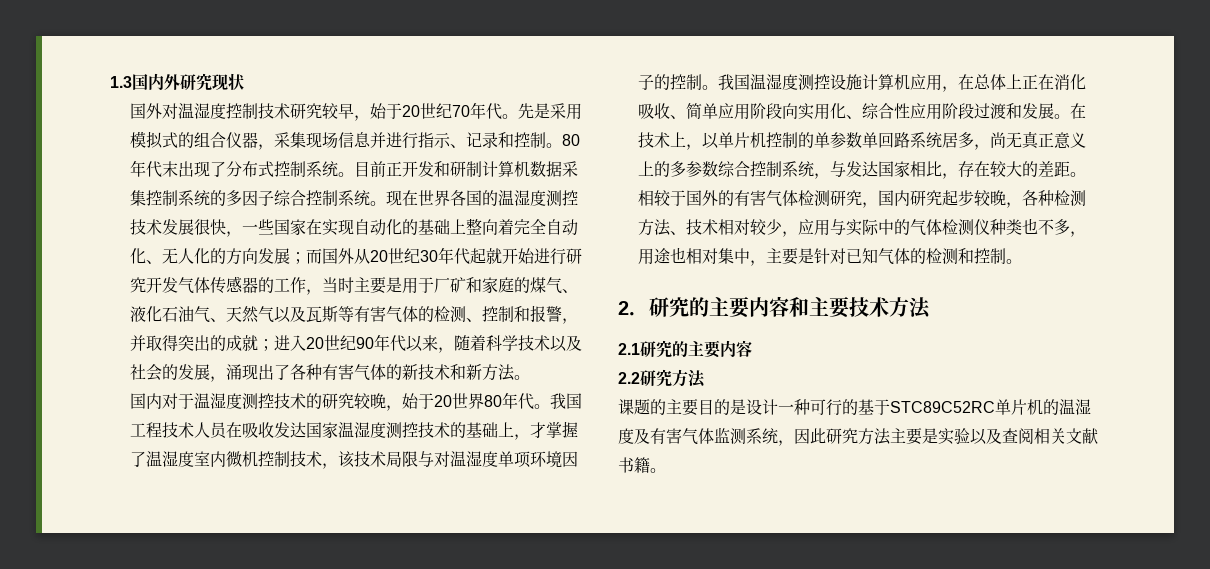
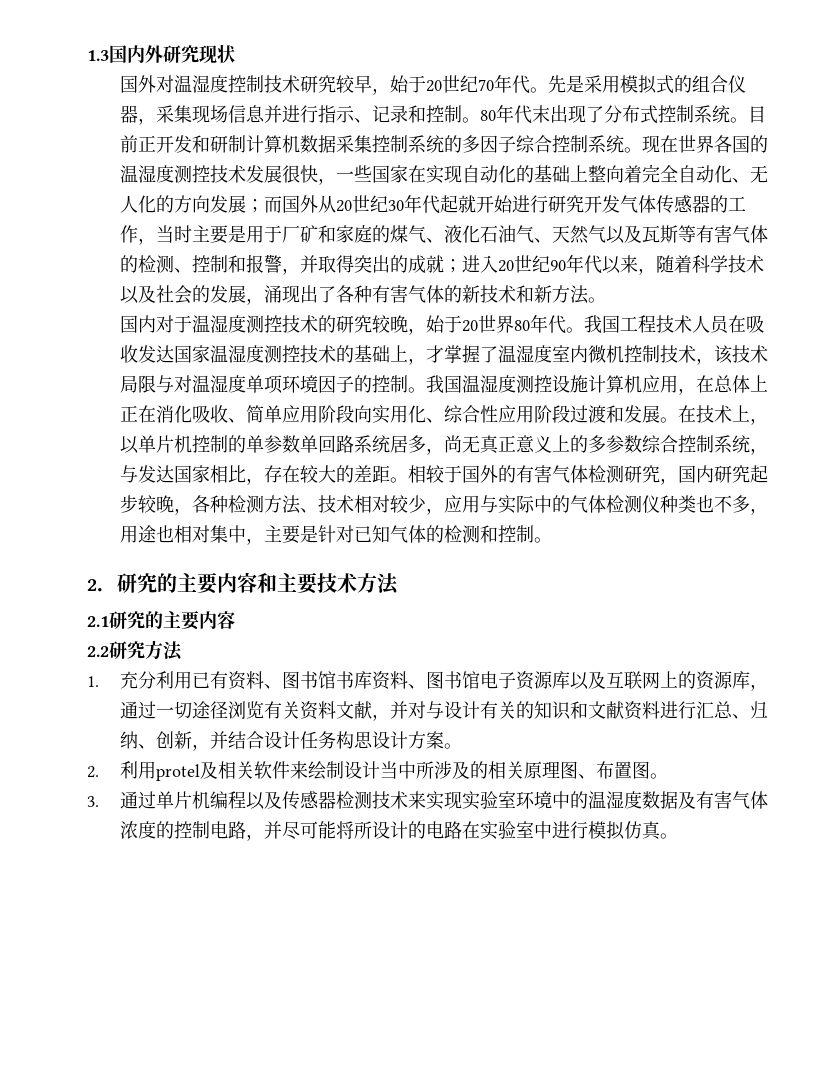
[618,399,1091,416] [618,428,634,444] 课题的主要目的是设计一种可行的基于STC89C52RC单片机的温湿度 -> [87,671,768,691] [119,701,768,721] [119,731,462,751] [87,761,668,781] [87,791,678,810] 1.充分利用已有资料、图书馆书库资料、图书馆电子资源库以及互联网上的资源库，通过一切途径浏览有关资料文献，并对与设计有关的知识和文献资料进行汇总、归纳、创新，并结合设计任务构思设计方案。 // 2.利用protel及相关软件来绘制设计当中所涉及的相关原理图、布置图。 // 3.通过单片机编程以及传感器检测技术来实现实验室环境中的温湿度数据
[714,427,1098,446] [618,457,650,473] 监测系统，因此研究方法主要是实验以及查阅相关文献书籍 -> [119,821,661,841] 浓度的控制电路，并尽可能将所设计的电路在实验室中进行模拟仿真

